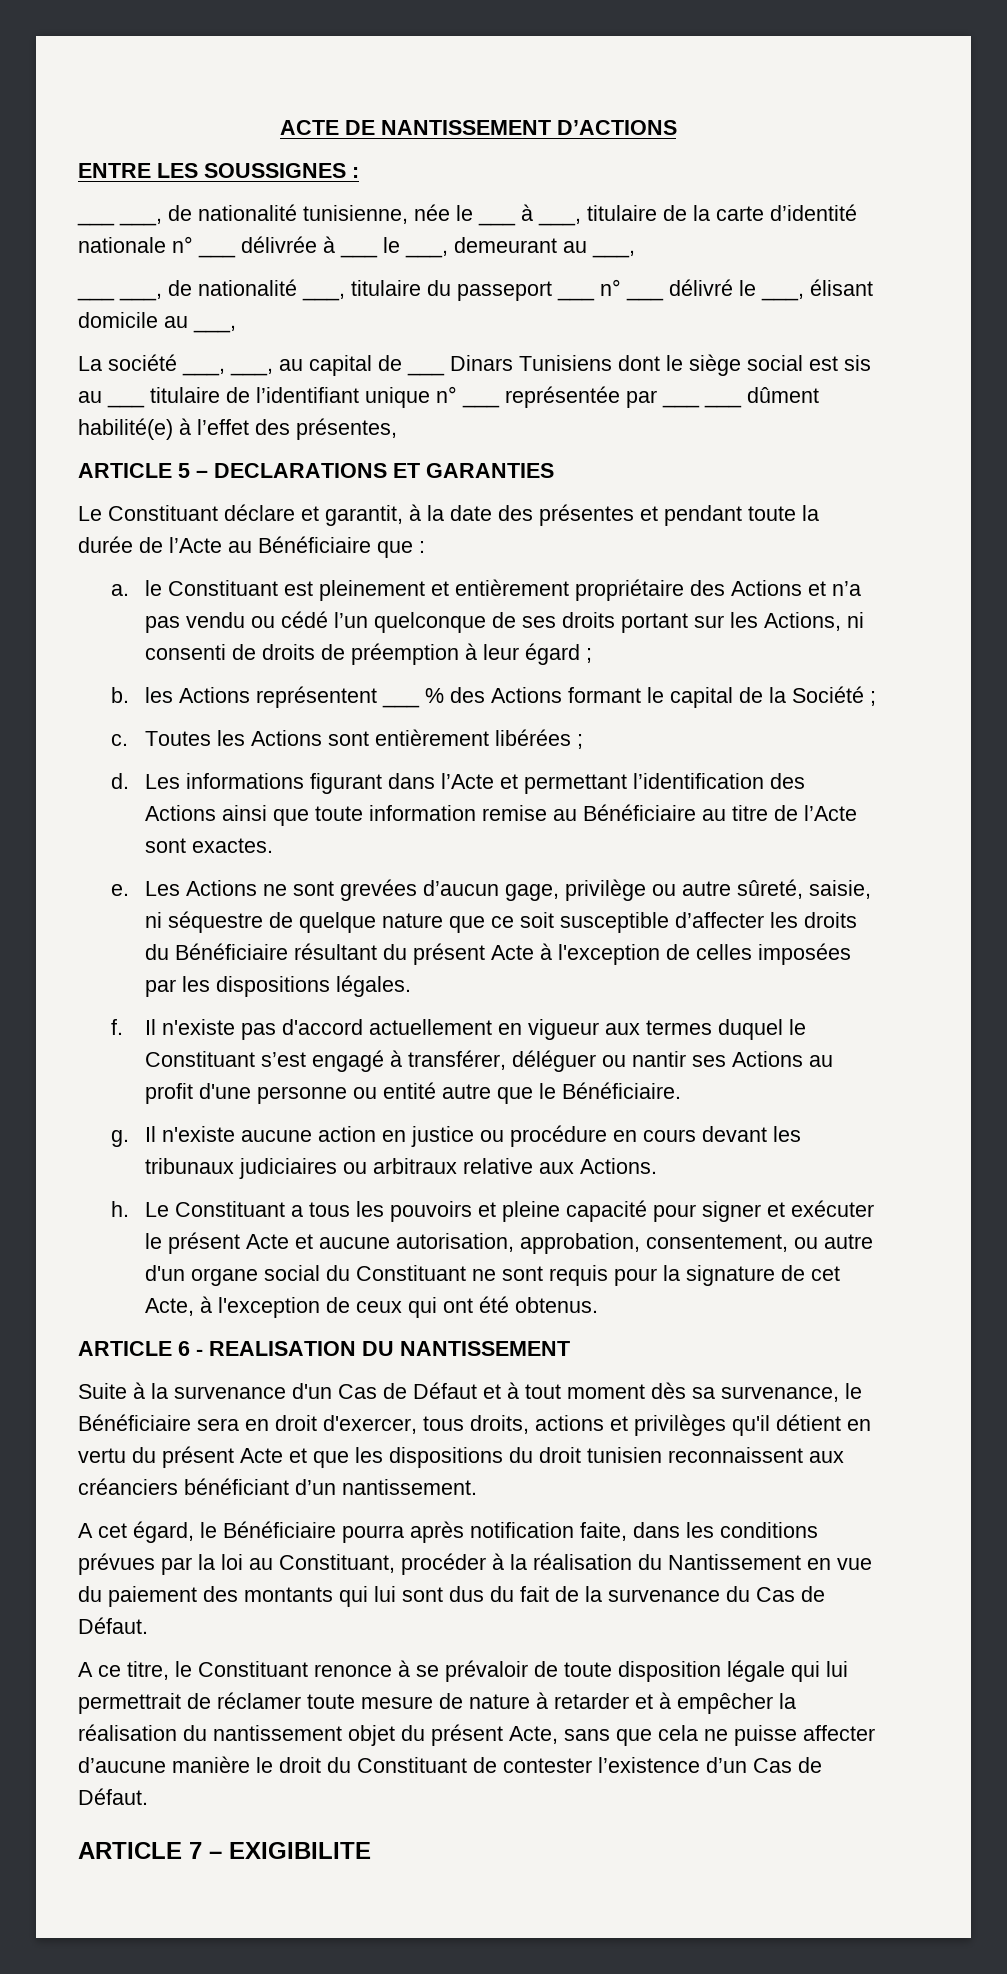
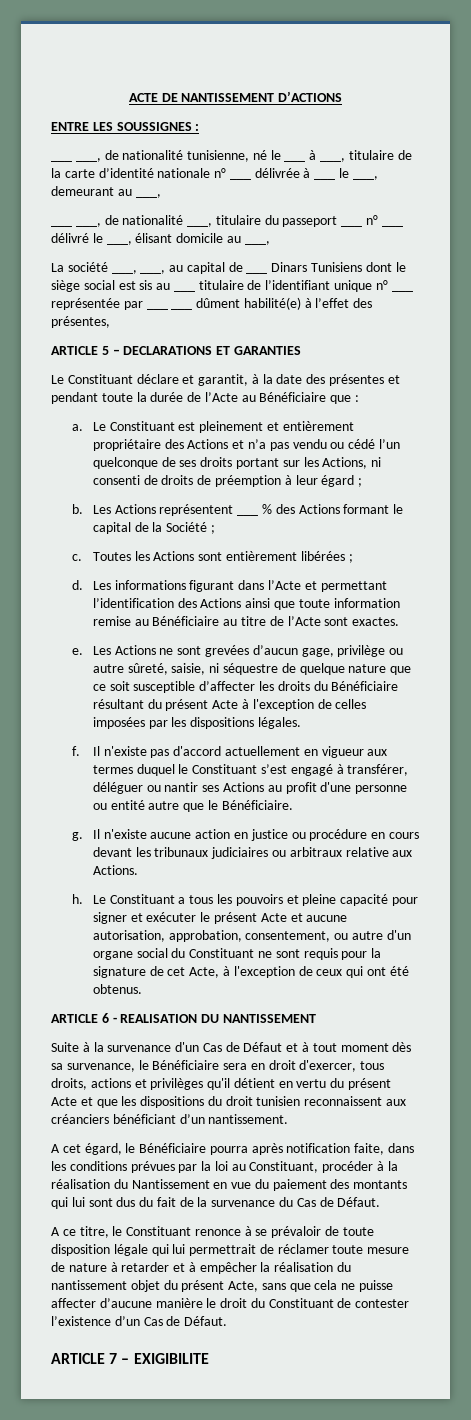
[414,204,450,221] née -> [252,150,267,160] né
[144,580,162,596] le -> [92,422,106,431] Le
[144,687,173,703] les -> [92,505,111,514] Les

